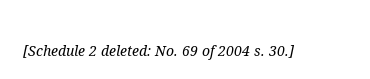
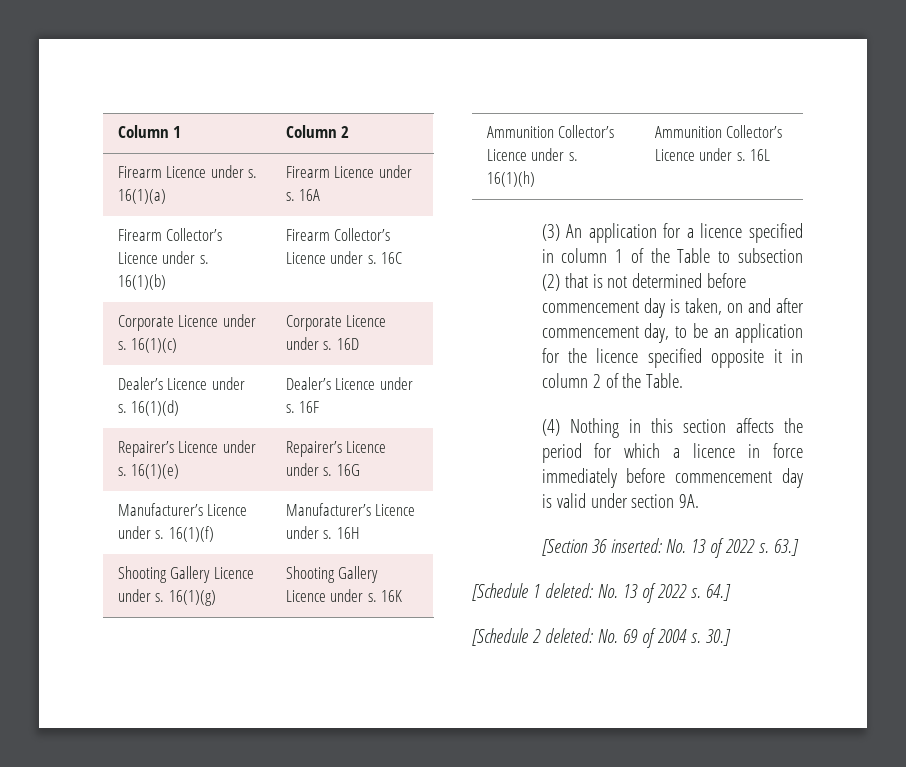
(23, 51) none -> [117,125,182,138] [285,125,350,138] [117,165,257,178] [117,189,166,204] [285,165,412,178] [285,189,321,201] [117,228,223,241] [117,251,209,264] [117,274,166,290] [285,228,391,241] [285,251,402,264] [117,314,256,331] [117,338,178,353] [285,315,387,331] [285,337,359,350] [117,377,245,390] [117,400,180,416] [285,377,413,390] [285,401,320,413] [117,440,256,457] [117,464,180,479] [285,441,387,457] [285,463,360,476] [117,503,248,516] [117,526,214,542] [285,503,416,516] [285,526,360,539] [117,566,254,583] [117,589,216,606] [285,566,379,583] [285,589,402,602] [486,125,615,138] [486,148,578,161] [486,171,535,187] [654,125,783,138] [654,148,770,161] [541,223,803,243] [541,248,803,263] [541,273,747,291] [541,298,804,318] [541,323,803,343] [541,348,803,368] [541,373,684,388] [541,418,803,438] [541,443,803,463] [541,468,803,488] [541,493,700,508] [541,538,800,558] [472,583,731,603] Column 1 | Column 2 // Firearm Licence under s. 16(1)(a) | Firearm Licence under s. 16A // Firearm Collector’s Licence under s. 16(1)(b) | Firearm Collector’s Licence under s. 16C // Corporate Licence under s. 16(1)(c) | Corporate Licence under s. 16D // Dealer’s Licence under s. 16(1)(d) | Dealer’s Licence under s. 16F // Repairer’s Licence under s. 16(1)(e) | Repairer’s Licence under s. 16G // Manufacturer’s Licence under s. 16(1)(f) | Manufacturer’s Licence under s. 16H // Shooting Gallery Licence under s. 16(1)(g) | Shooting Gallery Licence under s. 16K // Ammunition Collector’s Licence under s. 16(1)(h) | Ammunition Collector’s Licence under s. 16L // (3) An application for a licence specified in column 1 of the Table to subsection (2) that is not determined before commencement day is taken, on and after commencement day, to be an application for the licence specified opposite it in column 2 of the Table. // (4) Nothing in this section affects the period for which a licence in force immediately before commencement day is valid under section 9A. // [Section 36 inserted: No. 13 of 2022 s. 63.] // [Schedule 1 deleted: No. 13 of 2022 s. 64.] //

